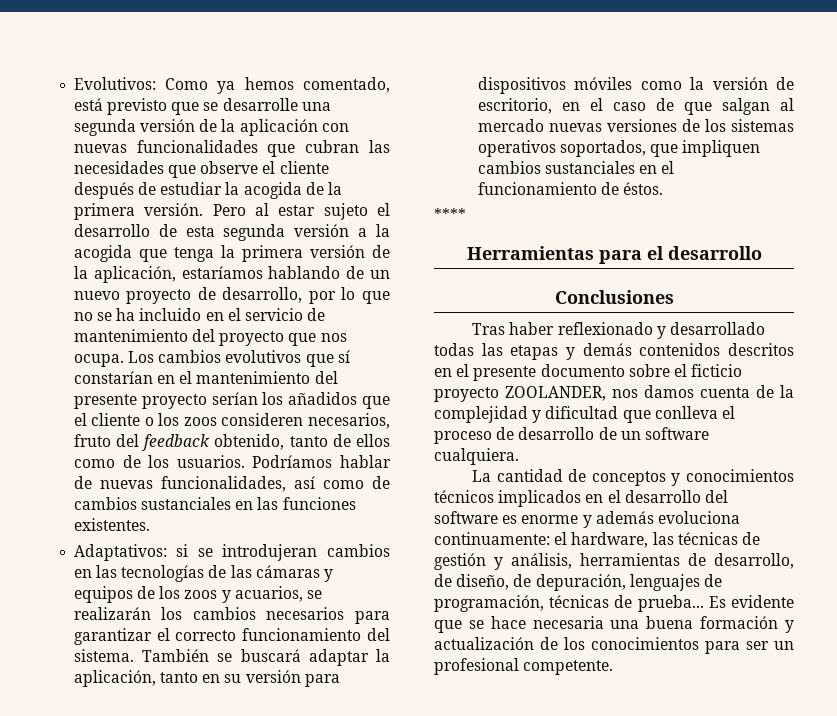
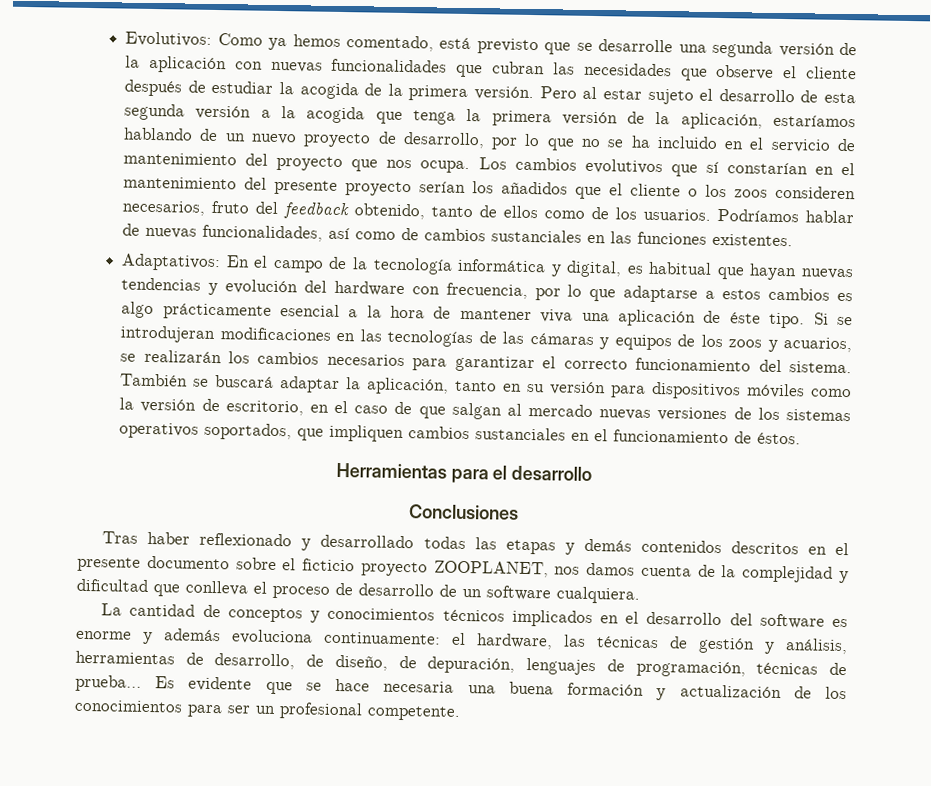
[176,544,189,557] si -> [225,255,854,281] [121,277,854,303] [121,301,829,329] En el campo de la tecnología informática y digital, es habitual que hayan nuevas tendencias y evolución del hardware con frecuencia, por lo que adaptarse a estos cambios es algo prácticamente esencial a la hora de mantener viva una aplicación de éste tipo. Si
[326,544,390,557] cambios -> [219,327,332,341] modificaciones
[434,208,466,221] // **** -> (802, 438) none
[505,386,606,401] ZOOLANDER, -> [433,560,549,578] ZOOPLANET,

